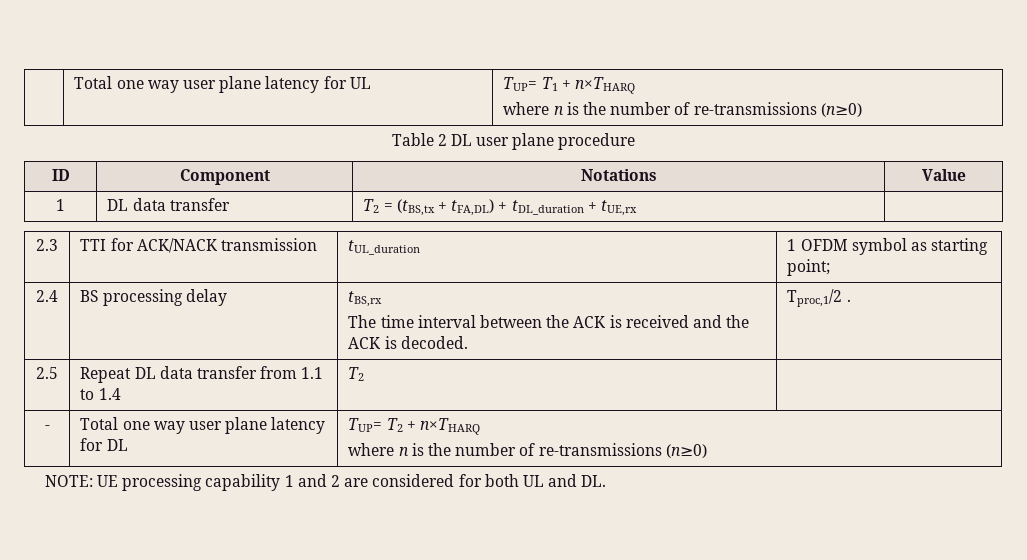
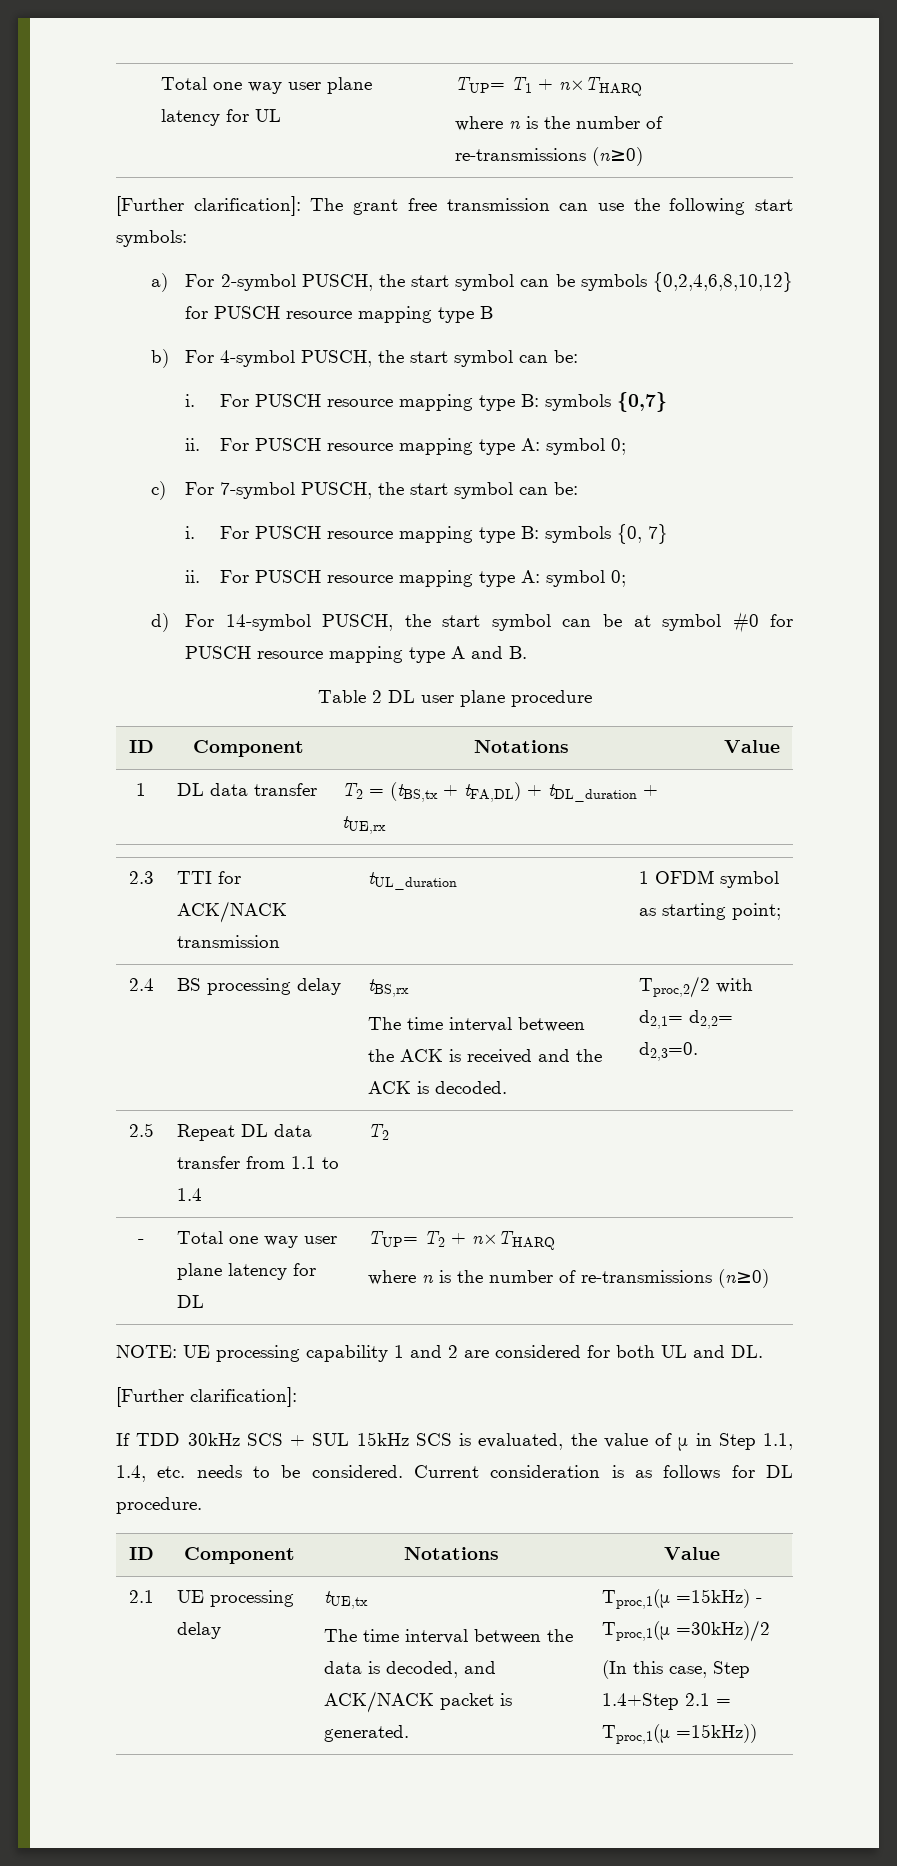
(862, 110) none -> [116,196,793,216] [116,230,187,247] [150,272,794,292] [185,306,494,323] [150,349,579,368] [185,392,668,412] [185,438,627,455] [150,481,579,500] [185,524,669,544] [185,570,627,587] [150,612,793,633] [185,646,528,663] // [Further clarification]: The grant free transmission can use the following start symbols: // a) For 2-symbol PUSCH, the start symbol can be symbols {0,2,4,6,8,10,12} for PUSCH resource mapping type B // b) For 4-symbol PUSCH, the start symbol can be: // i. For PUSCH resource mapping type B: symbols {0,7} // ii. For PUSCH resource mapping type A: symbol 0; // c) For 7-symbol PUSCH, the start symbol can be: // i. For PUSCH resource mapping type B: symbols {0, 7} // ii. For PUSCH resource mapping type A: symbol 0; // d) For 14-symbol PUSCH, the start symbol can be at symbol #0 for PUSCH resource mapping type A and B.
[787,289,851,307] Tproc,1/2 . -> [638,976,753,998] [638,1010,733,1029] [638,1042,698,1061] Tproc,2/2 with d2,1= d2,2= d2,3=0.
(607, 481) none -> [116,1387,297,1407] [116,1432,793,1451] [116,1465,794,1482] [116,1497,202,1514] [128,1547,154,1560] [183,1547,295,1564] [403,1547,499,1560] [663,1547,720,1560] [128,1590,154,1603] [176,1590,294,1607] [176,1622,221,1639] [323,1591,368,1609] [323,1629,573,1644] [323,1661,496,1678] [323,1691,512,1713] [323,1725,409,1742] [601,1589,762,1609] [601,1620,770,1642] [601,1660,750,1679] [601,1693,731,1710] [601,1724,757,1744] // [Further clarification]: // If TDD 30kHz SCS + SUL 15kHz SCS is evaluated, the value of μ in Step 1.1, 1.4, etc. needs to be considered. Current consideration is as follows for DL procedure. // ID | Component | Notations | Value // 2.1 | UE processing delay | tUE,tx // The time interval between the data is decoded, and ACK/NACK packet is generated. | Tproc,1(μ =15kHz) - Tproc,1(μ =30kHz)/2 // (In this case, Step 1.4+Step 2.1 = Tproc,1(μ =15kHz))

